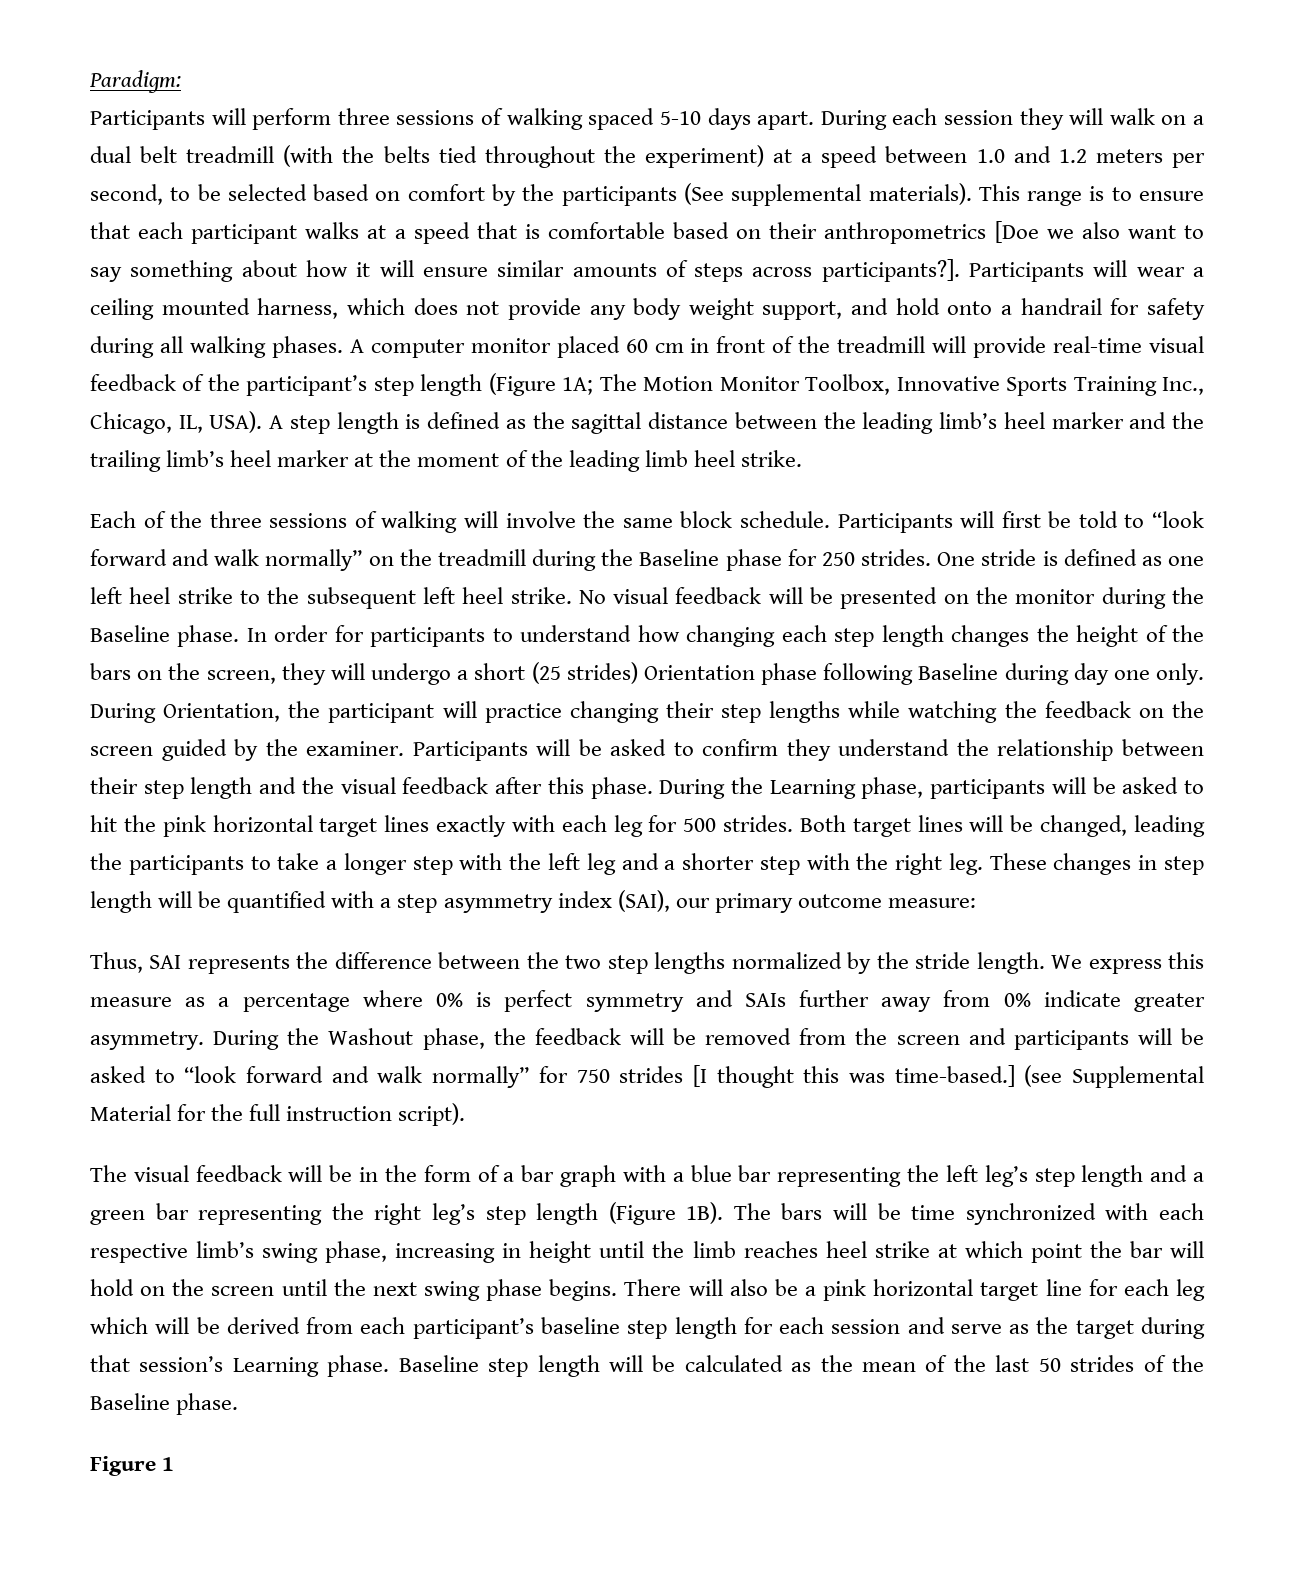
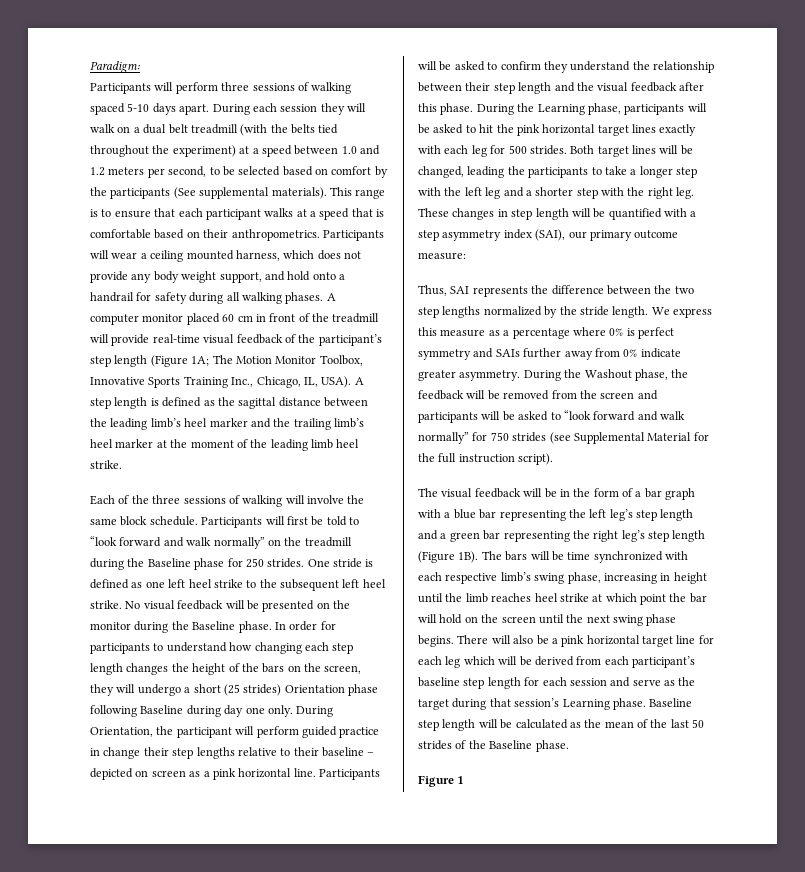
[824,221,1204,244] [90,259,960,282] anthropometrics [Doe we also want to say something about how it will ensure similar amounts of steps across participants?]. -> [231,229,320,241] anthropometrics.
[484,701,1204,723] [90,739,405,761] practice changing their step lengths while watching the feedback on the screen guided by the examiner. -> [256,726,380,738] [90,747,375,759] [90,768,316,780] perform guided practice in change their step lengths relative to their baseline – depicted on screen as a pink horizontal line.
[692,1065,1015,1088] [I thought this was time-based.] -> (547, 437) none

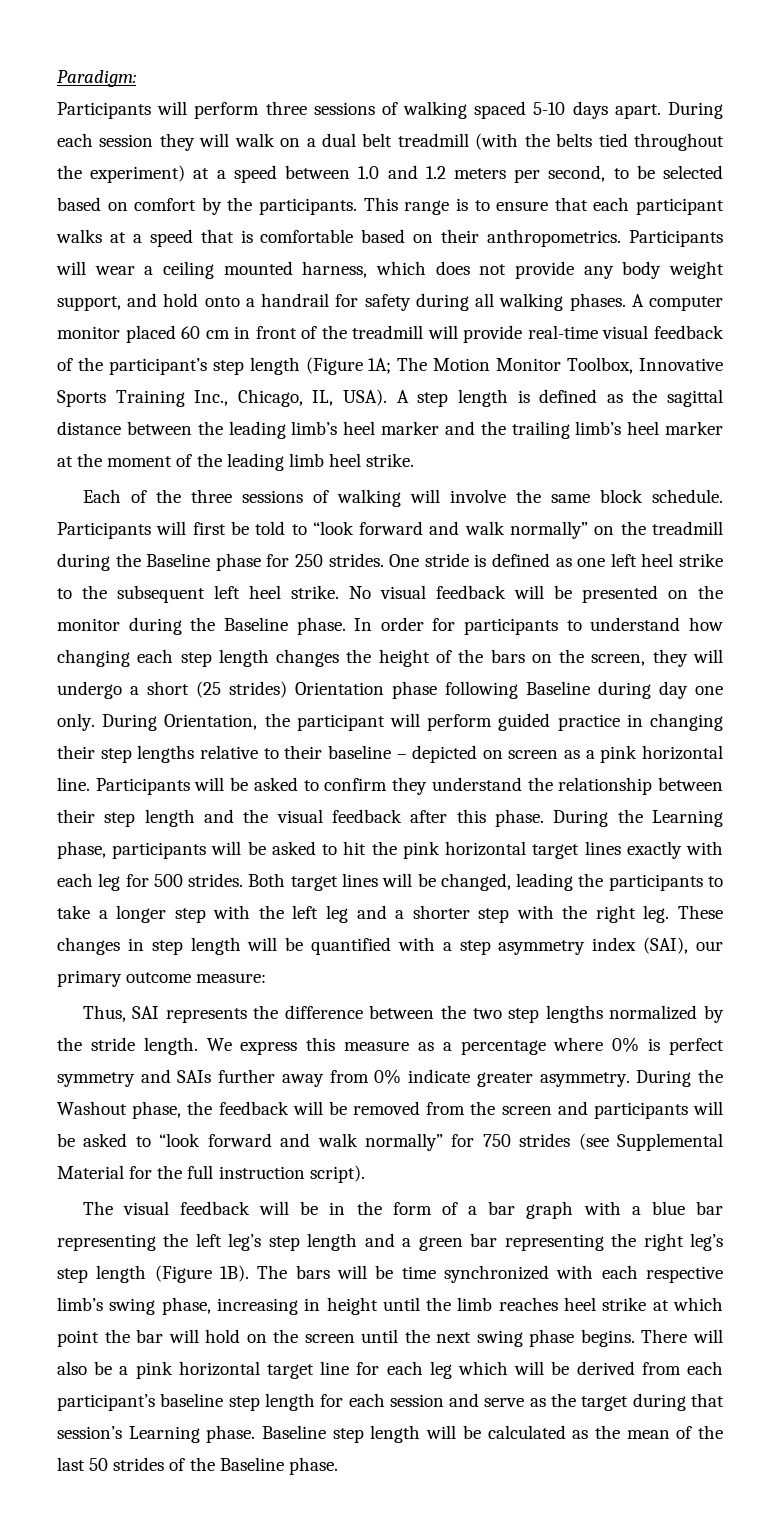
[110,187,327,199] participants (See supplemental materials). -> [259,198,358,215] participants.
[103,747,141,759] change -> [650,713,724,731] changing
[418,775,464,787] // Figure 1 -> (338, 1466) none

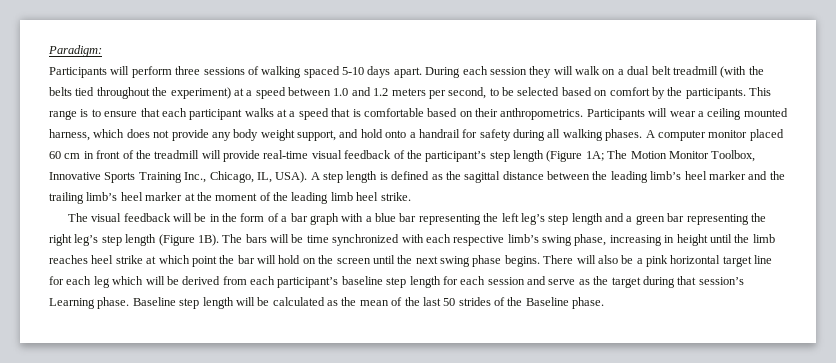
[82,489,723,507] [57,521,723,539] [57,553,724,571] [57,585,723,603] [57,617,723,635] [57,649,724,667] [57,681,723,699] [57,713,724,731] [57,745,723,763] [57,777,724,795] [57,809,723,827] [57,841,724,859] [57,873,724,891] [57,905,723,923] [57,937,723,955] [57,970,267,987] [82,1005,724,1023] [57,1037,724,1055] [57,1069,724,1087] [57,1101,723,1119] [57,1133,723,1151] [57,1165,365,1183] // Each of the three sessions of walking will involve the same block schedule. Participants will first be told to “look forward and walk normally” on the treadmill during the Baseline phase for 250 strides. One stride is defined as one left heel strike to the subsequent left heel strike. No visual feedback will be presented on the monitor during the Baseline phase. In order for participants to understand how changing each step length changes the height of the bars on the screen, they will undergo a short (25 strides) Orientation phase following Baseline during day one only. During Orientation, the participant will perform guided practice in changing their step lengths relative to their baseline – depicted on screen as a pink horizontal line. Participants will be asked to confirm they understand the relationship between their step length and the visual feedback after this phase. During the Learning phase, participants will be asked to hit the pink horizontal target lines exactly with each leg for 500 strides. Both target lines will be changed, leading the participants to take a longer step with the left leg and a shorter step with the right leg. These changes in step length will be quantified with a step asymmetry index (SAI), our primary outcome measure: // Thus, SAI represents the difference between the two step lengths normalized by the stride length. We express this measure as a percentage where 0% is perfect symmetry and SAIs further away from 0% indicate greater asymmetry. During the Washout phase, the feedback will be removed from the screen and participants will be asked to “look forward and walk normally” for 750 strides (see Supplemental Material for the full instruction script). -> (411, 196) none

